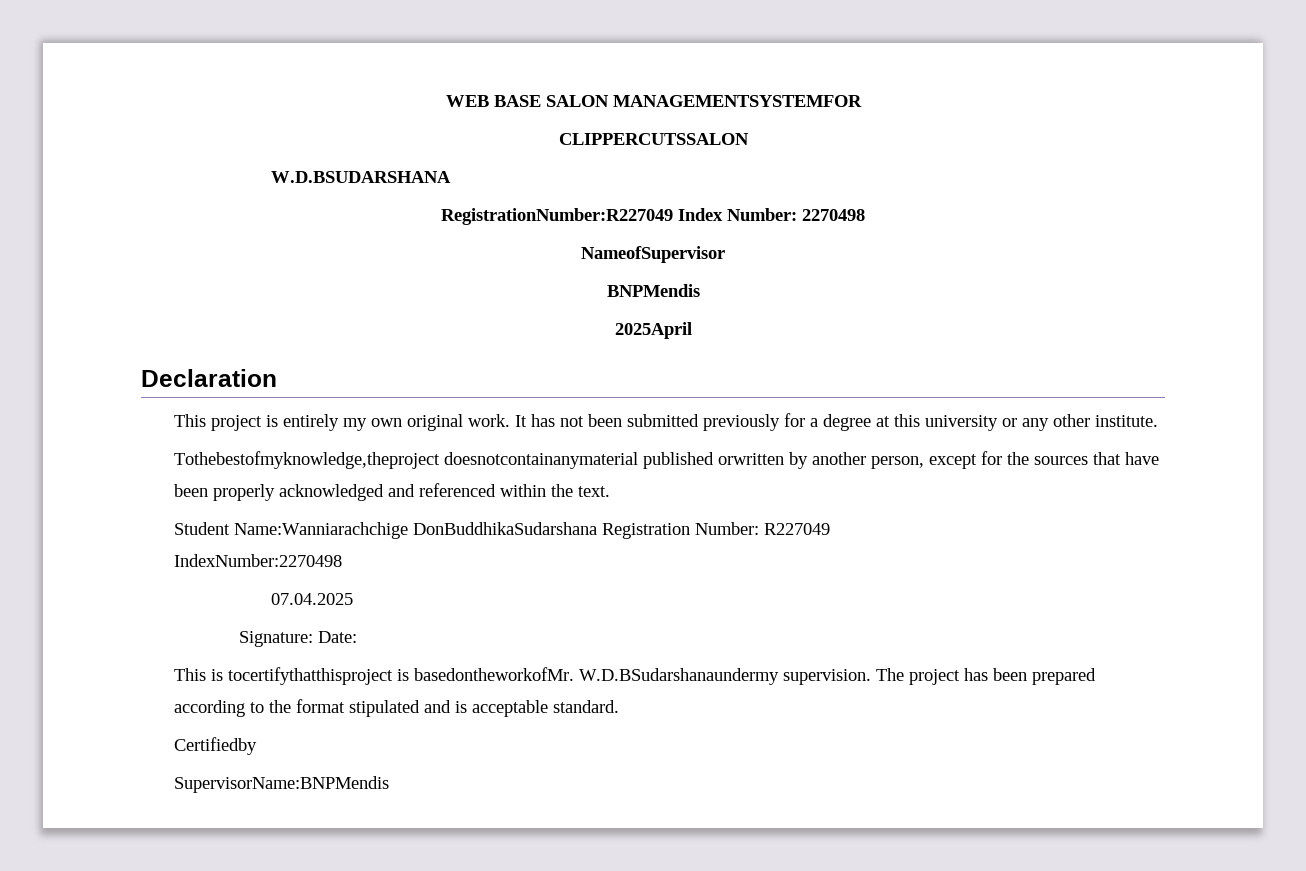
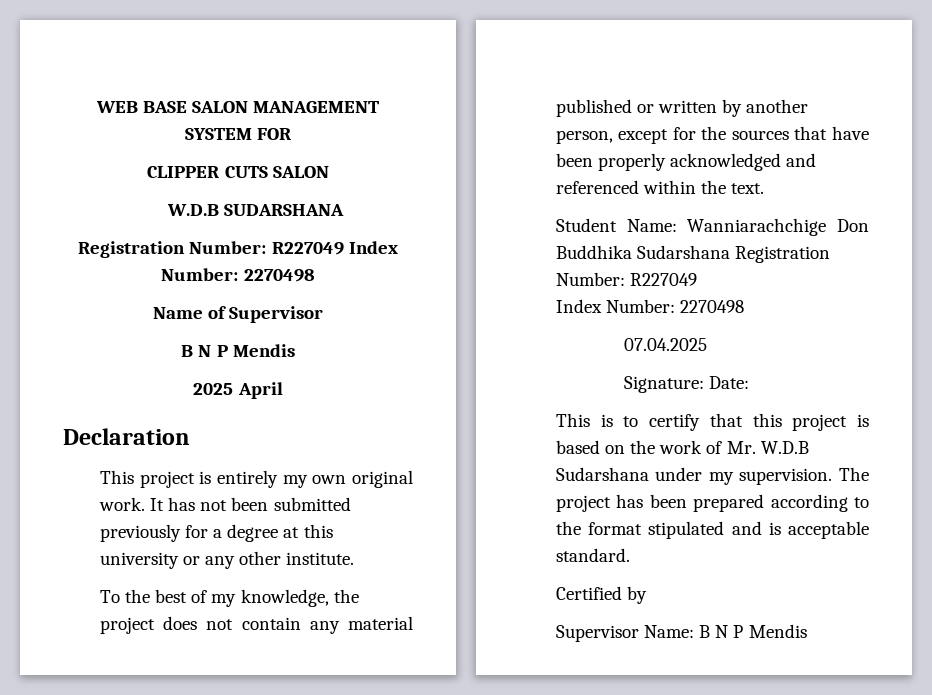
[612,95,862,107] [558,133,749,145] [271,171,452,183] [441,208,865,225] [581,246,725,263] [606,284,700,297] [614,322,692,339] MANAGEMENTSYSTEMFOR // CLIPPERCUTSSALON // W.D.BSUDARSHANA // RegistrationNumber:R227049 Index Number: 2270498 // NameofSupervisor // BNPMendis // 2025April -> [253,101,380,113] [184,128,292,140] [147,166,329,178] [167,204,345,216] [78,241,398,258] [161,268,315,282] [152,306,324,323] [181,344,295,357] [193,382,283,399] MANAGEMENT SYSTEM FOR // CLIPPER CUTS SALON // W.D.B SUDARSHANA // Registration Number: R227049 Index Number: 2270498 // Name of Supervisor // B N P Mendis // 2025 April
[173,451,784,469] Tothebestofmyknowledge,theproject doesnotcontainanymaterial published orwritten -> [99,589,359,607] [99,616,413,634] [555,99,718,117] To the best of my knowledge, the project does not contain any material published or written
[233,522,597,539] Name:Wanniarachchige DonBuddhikaSudarshana -> [626,218,869,236] [555,245,731,259] Name: Wanniarachchige Don Buddhika Sudarshana
[173,554,342,567] IndexNumber:2270498 -> [555,299,745,313] Index Number: 2270498
[227,667,779,685] tocertifythatthisproject is basedontheworkofMr. W.D.BSudarshanaundermy -> [623,413,869,431] [555,440,809,454] [555,467,734,485] to certify that this project is based on the work of Mr. W.D.B Sudarshana under my
[173,737,257,755] [173,776,389,793] Certifiedby // SupervisorName:BNPMendis -> [555,586,648,604] [555,624,807,642] Certified by // Supervisor Name: B N P Mendis

